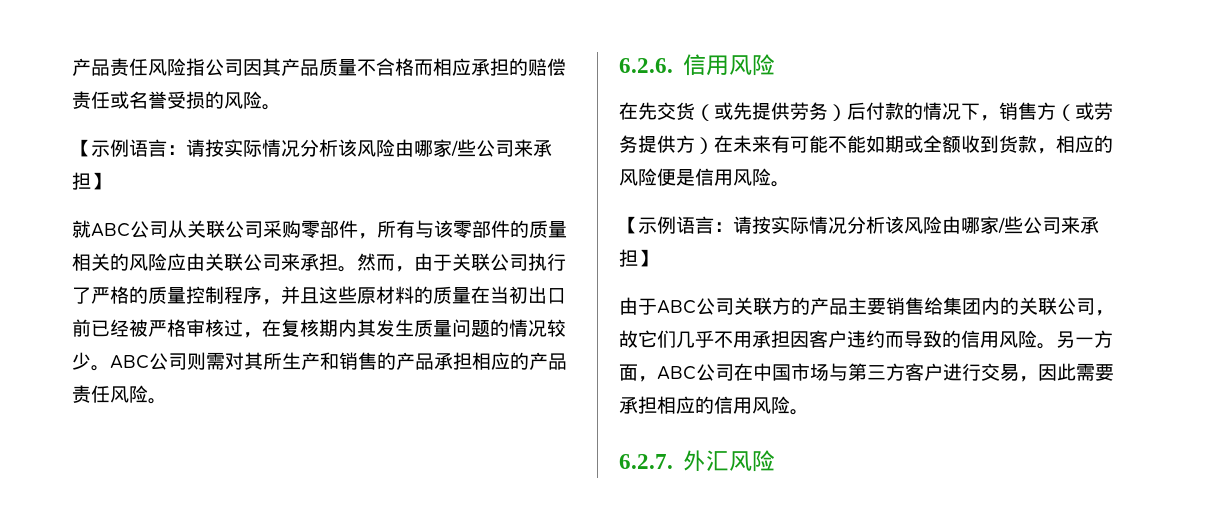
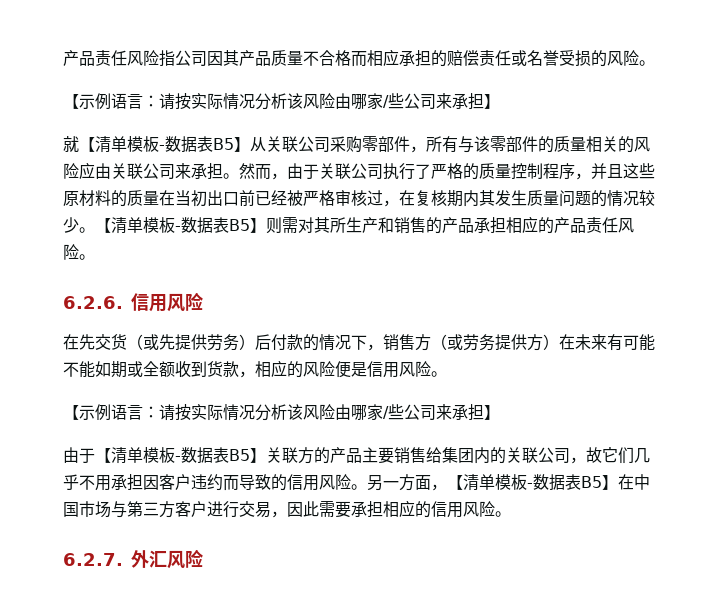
[91,221,168,238] ABC公司 -> [79,136,250,153] 【清单模板-数据表B5】
[110,353,187,370] ABC公司 -> [95,217,266,234] 【清单模板-数据表B5】
[657,298,734,315] ABC公司 -> [95,447,266,464] 【清单模板-数据表B5】
[657,364,734,381] ABC公司 -> [447,474,618,491] 【清单模板-数据表B5】

